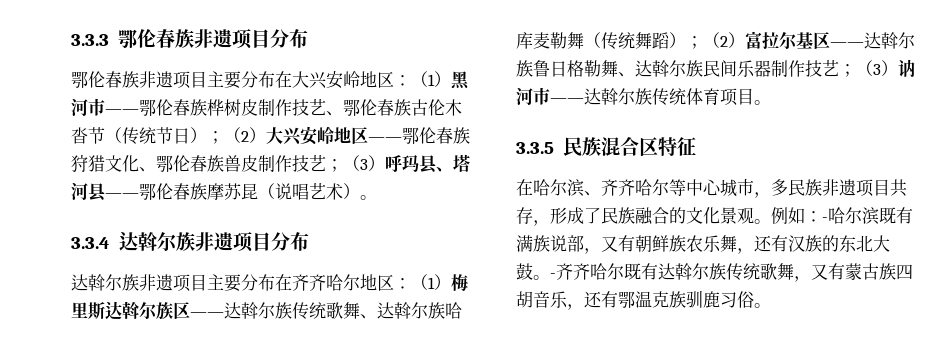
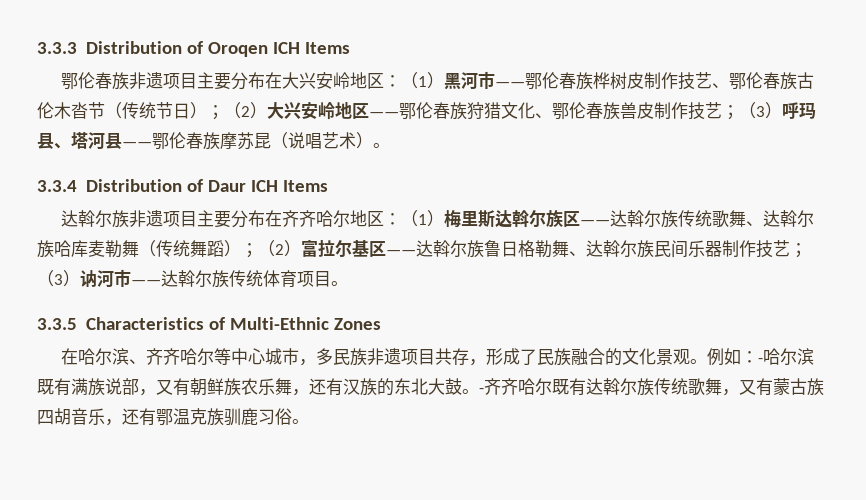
[117,29,308,49] 鄂伦春族非遗项目分布 -> [85,41,351,57] Distribution of Oroqen ICH Items
[118,232,309,252] 达斡尔族非遗项目分布 -> [85,179,329,192] Distribution of Daur ICH Items
[562,137,696,156] 民族混合区特征 -> [85,317,381,330] Characteristics of Multi-Ethnic Zones

